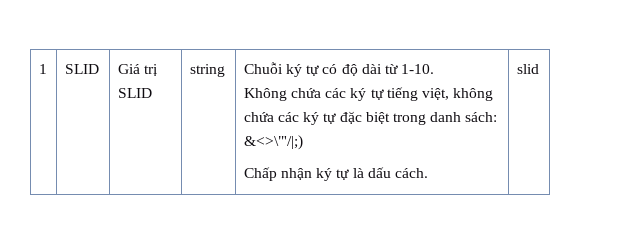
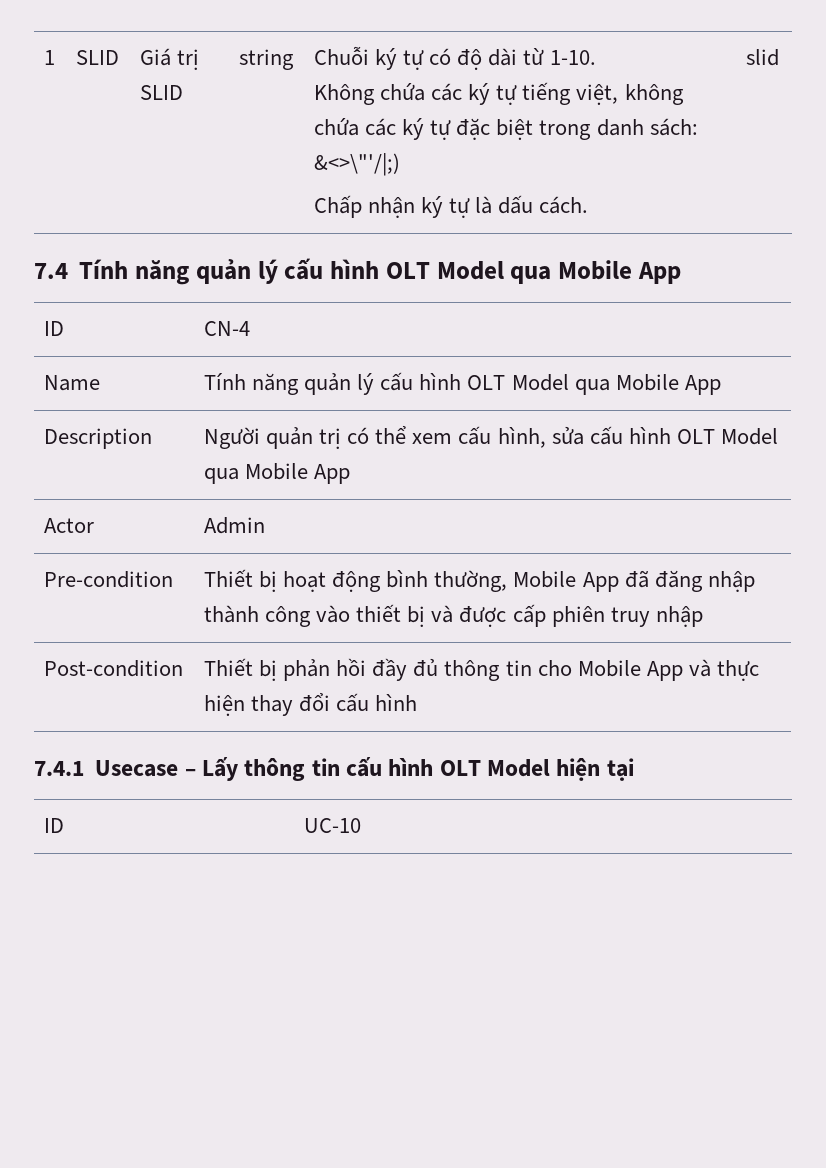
(539, 69) none -> [34,258,681,285] [44,321,65,336] [204,321,251,336] [44,375,101,391] [204,372,721,395] [44,428,153,449] [204,425,778,449] [204,463,351,484] [44,518,95,533] [204,517,266,534] [44,571,174,588] [204,569,755,592] [204,604,703,627] [44,660,184,677] [204,658,759,681] [204,692,418,716] [34,757,634,781] [44,818,65,833] [304,818,362,833] // 7.4 Tính năng quản lý cấu hình OLT Model qua Mobile App // ID | CN-4 // Name | Tính năng quản lý cấu hình OLT Model qua Mobile App // Description | Người quản trị có thể xem cấu hình, sửa cấu hình OLT Model qua Mobile App // Actor | Admin // Pre-condition | Thiết bị hoạt động bình thường, Mobile App đã đăng nhập thành công vào thiết bị và được cấp phiên truy nhập // Post-condition | Thiết bị phản hồi đầy đủ thông tin cho Mobile App và thực hiện thay đổi cấu hình // 7.4.1 Usecase – Lấy thông tin cấu hình OLT Model hiện tại // ID | UC-10

